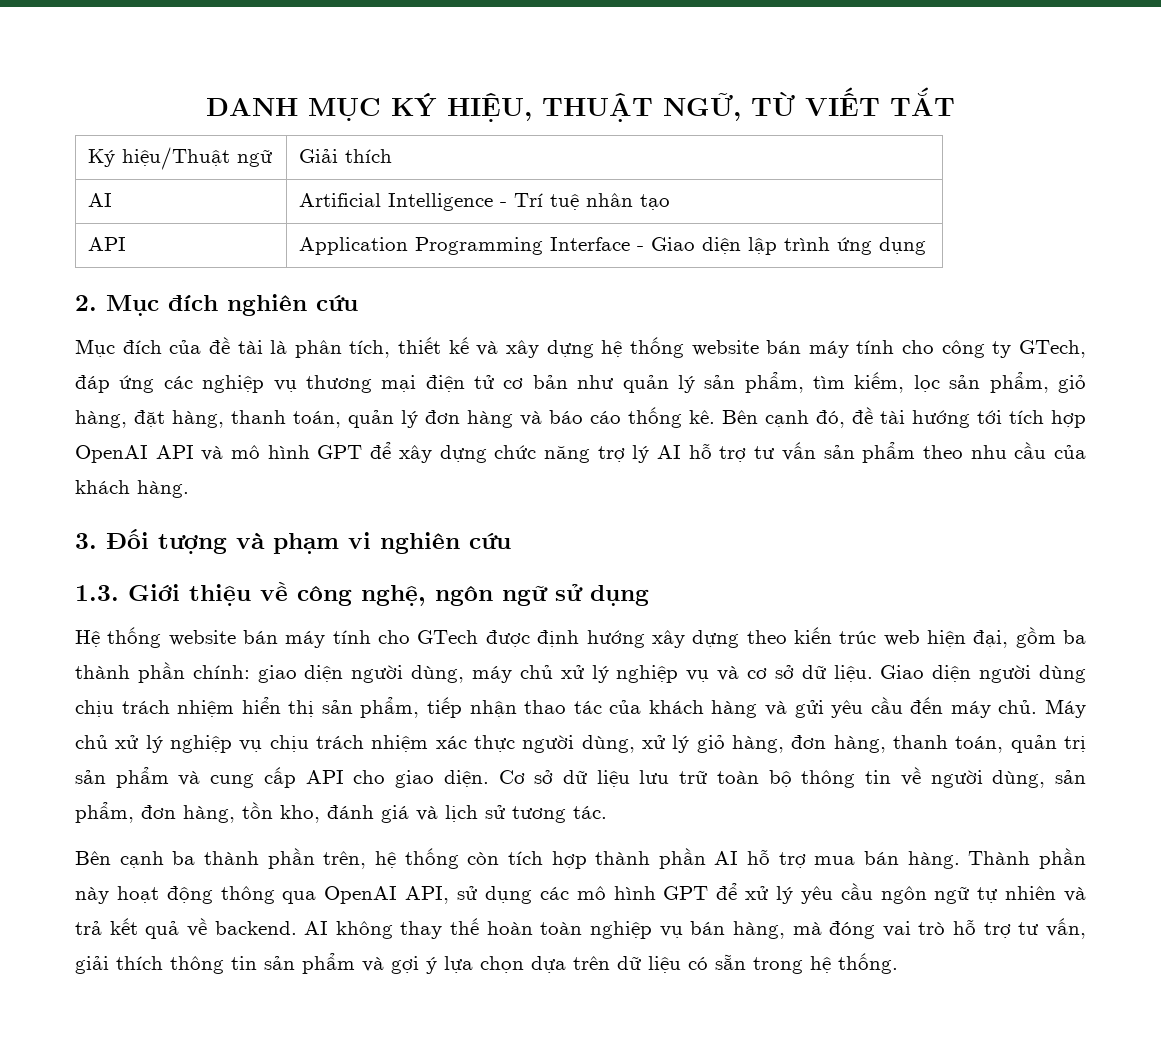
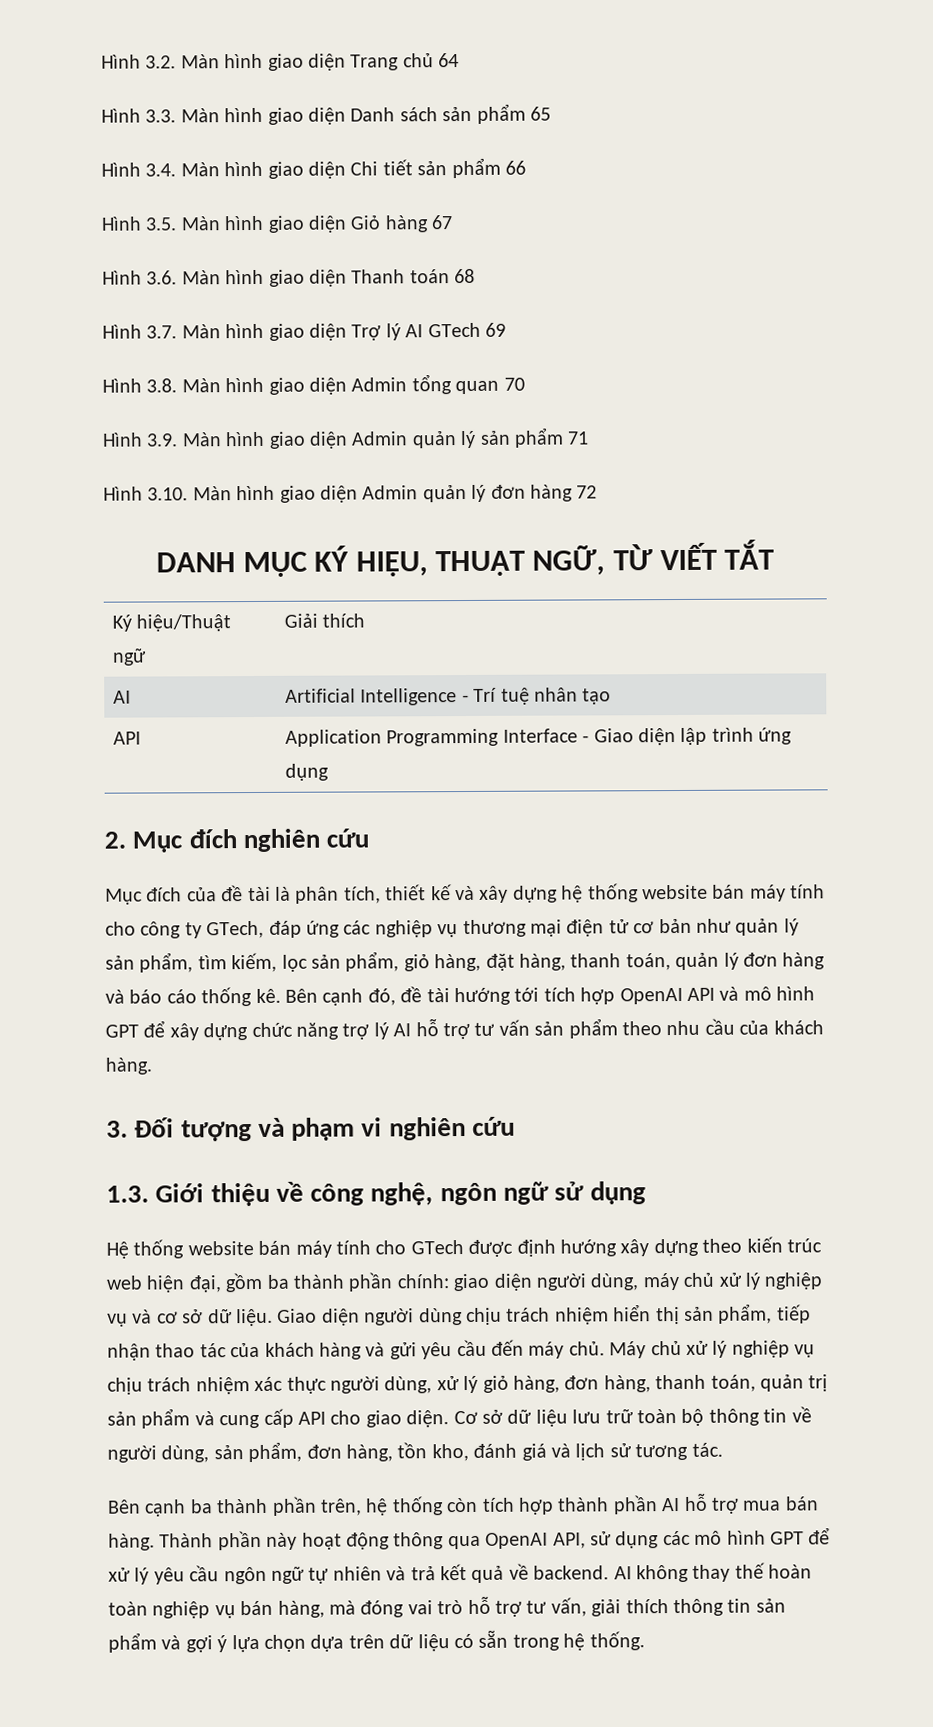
(206, 107) none -> [101,53,460,71] [101,103,551,125] [101,157,526,179] [101,215,454,233] [102,268,476,287] [102,322,506,341] [102,374,525,395] [102,427,590,449] [103,484,598,503] Hình 3.2. Màn hình giao diện Trang chủ 64 // Hình 3.3. Màn hình giao diện Danh sách sản phẩm 65 // Hình 3.4. Màn hình giao diện Chi tiết sản phẩm 66 // Hình 3.5. Màn hình giao diện Giỏ hàng 67 // Hình 3.6. Màn hình giao diện Thanh toán 68 // Hình 3.7. Màn hình giao diện Trợ lý AI GTech 69 // Hình 3.8. Màn hình giao diện Admin tổng quan 70 // Hình 3.9. Màn hình giao diện Admin quản lý sản phẩm 71 // Hình 3.10. Màn hình giao diện Admin quản lý đơn hàng 72 //

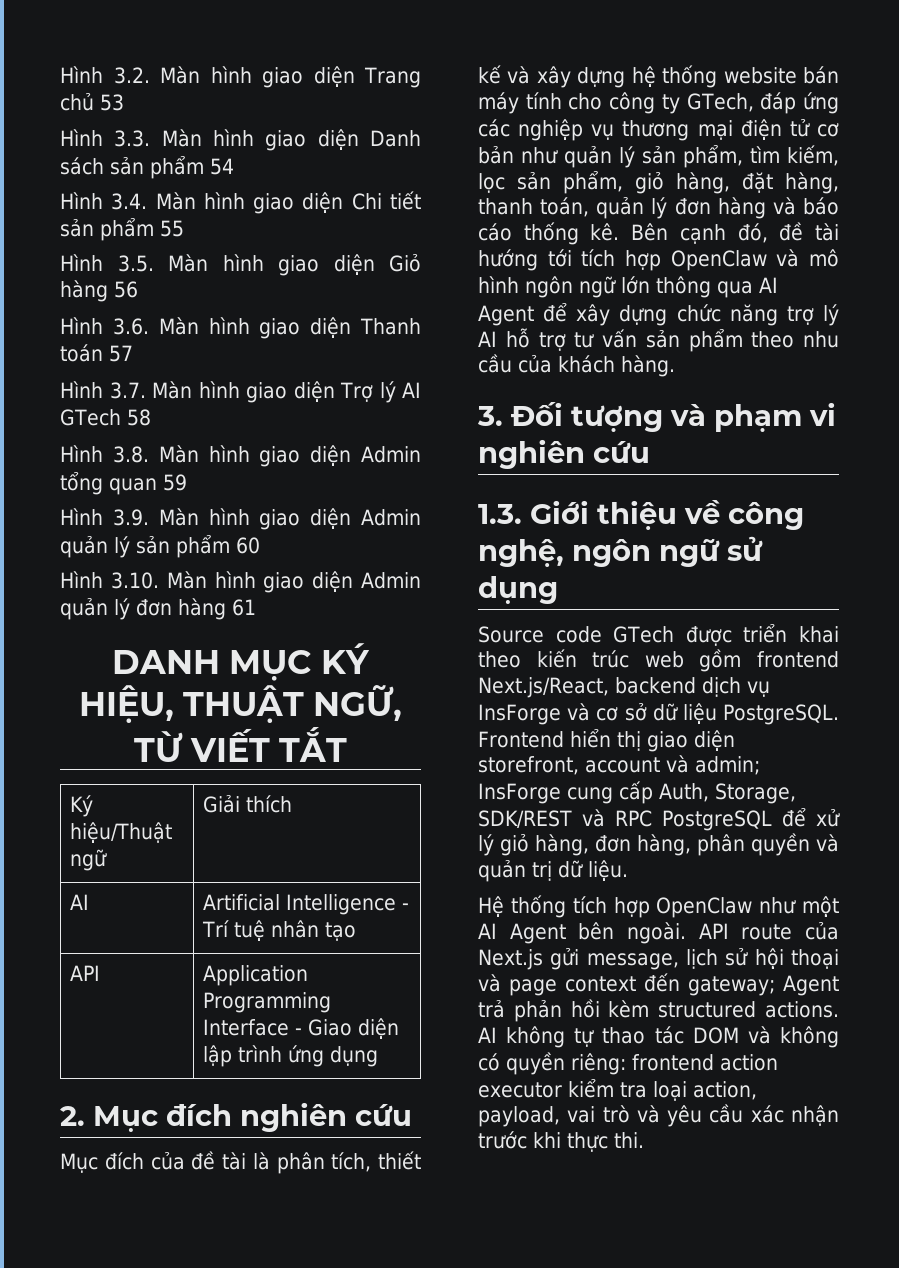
[438,53,460,68] 64 -> [100,94,124,111] 53
[530,106,551,121] 65 -> [210,158,234,175] 54
[504,160,526,175] 66 -> [160,220,184,237] 55
[431,215,454,230] 67 -> [114,281,138,298] 56
[454,268,476,284] 68 -> [109,345,133,362] 57
[484,322,506,337] 69 -> [126,409,151,426] 58
[503,377,525,391] 70 -> [163,474,187,491] 59
[567,431,590,445] 71 -> [236,537,260,554] 60
[576,485,598,499] 72 -> [232,599,256,616] 61
[619,987,715,1005] OpenAI API -> [670,250,767,271] OpenClaw
[105,1024,139,1038] GPT -> [525,276,778,298] [478,305,534,326] ngôn ngữ lớn thông qua AI Agent
[106,1236,822,1259] [106,1272,824,1293] [107,1303,811,1327] [107,1339,816,1361] [107,1376,433,1395] Hệ thống website bán máy tính cho GTech được định hướng xây dựng theo kiến trúc web hiện đại, gồm ba thành phần chính: giao diện người dùng, máy chủ xử lý nghiệp vụ và cơ sở dữ liệu. Giao diện người dùng chịu trách nhiệm hiển thị sản phẩm, tiếp nhận thao tác của khách hàng và gửi yêu cầu đến máy chủ. Máy chủ xử lý nghiệp vụ chịu trách nhiệm xác thực người dùng, -> [478,623,839,646] [478,649,839,672] [478,677,770,698] [478,702,840,725] [478,728,735,752] [478,755,760,775] [478,781,796,804] [478,807,806,831] Source code GTech được triển khai theo kiến trúc web gồm frontend Next.js/React, backend dịch vụ InsForge và cơ sở dữ liệu PostgreSQL. Frontend hiển thị giao diện storefront, account và admin; InsForge cung cấp Auth, Storage, SDK/REST và RPC PostgreSQL để
[655,1374,829,1392] [107,1406,812,1429] [107,1441,723,1463] [107,1493,819,1517] [108,1527,831,1551] [108,1562,813,1585] [108,1596,786,1619] [108,1629,645,1653] thanh toán, quản trị sản phẩm và cung cấp API cho giao diện. Cơ sở dữ liệu lưu trữ toàn bộ thông tin về người dùng, sản phẩm, đơn hàng, tồn kho, đánh giá và lịch sử tương tác. // Bên cạnh ba thành phần trên, hệ thống còn tích hợp thành phần AI hỗ trợ mua bán hàng. Thành phần này hoạt động thông qua OpenAI API, sử dụng các mô hình GPT để xử lý yêu cầu ngôn ngữ tự nhiên và trả kết quả về backend. AI không thay thế hoàn toàn nghiệp vụ bán hàng, mà đóng vai trò hỗ trợ tư vấn, giải thích thông tin sản phẩm và gợi ý lựa chọn dựa trên dữ liệu có sẵn trong hệ thống. -> [697,833,839,856] [478,859,628,882] [478,895,839,918] [478,921,839,944] [478,947,839,970] [478,973,839,996] [478,999,839,1022] [478,1026,839,1048] [478,1052,778,1075] [478,1078,757,1101] [478,1104,839,1127] [478,1131,644,1152] phân quyền và quản trị dữ liệu. // Hệ thống tích hợp OpenClaw như một AI Agent bên ngoài. API route của Next.js gửi message, lịch sử hội thoại và page context đến gateway; Agent trả phản hồi kèm structured actions. AI không tự thao tác DOM và không có quyền riêng: frontend action executor kiểm tra loại action, payload, vai trò và yêu cầu xác nhận trước khi thực thi.

